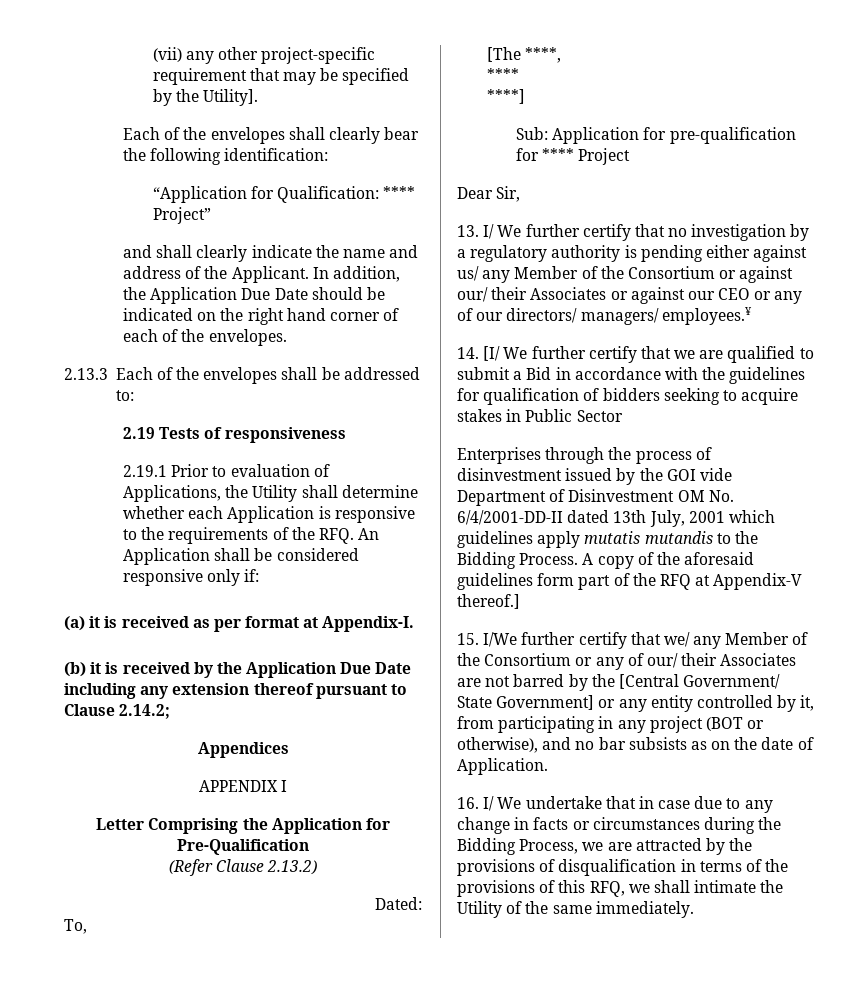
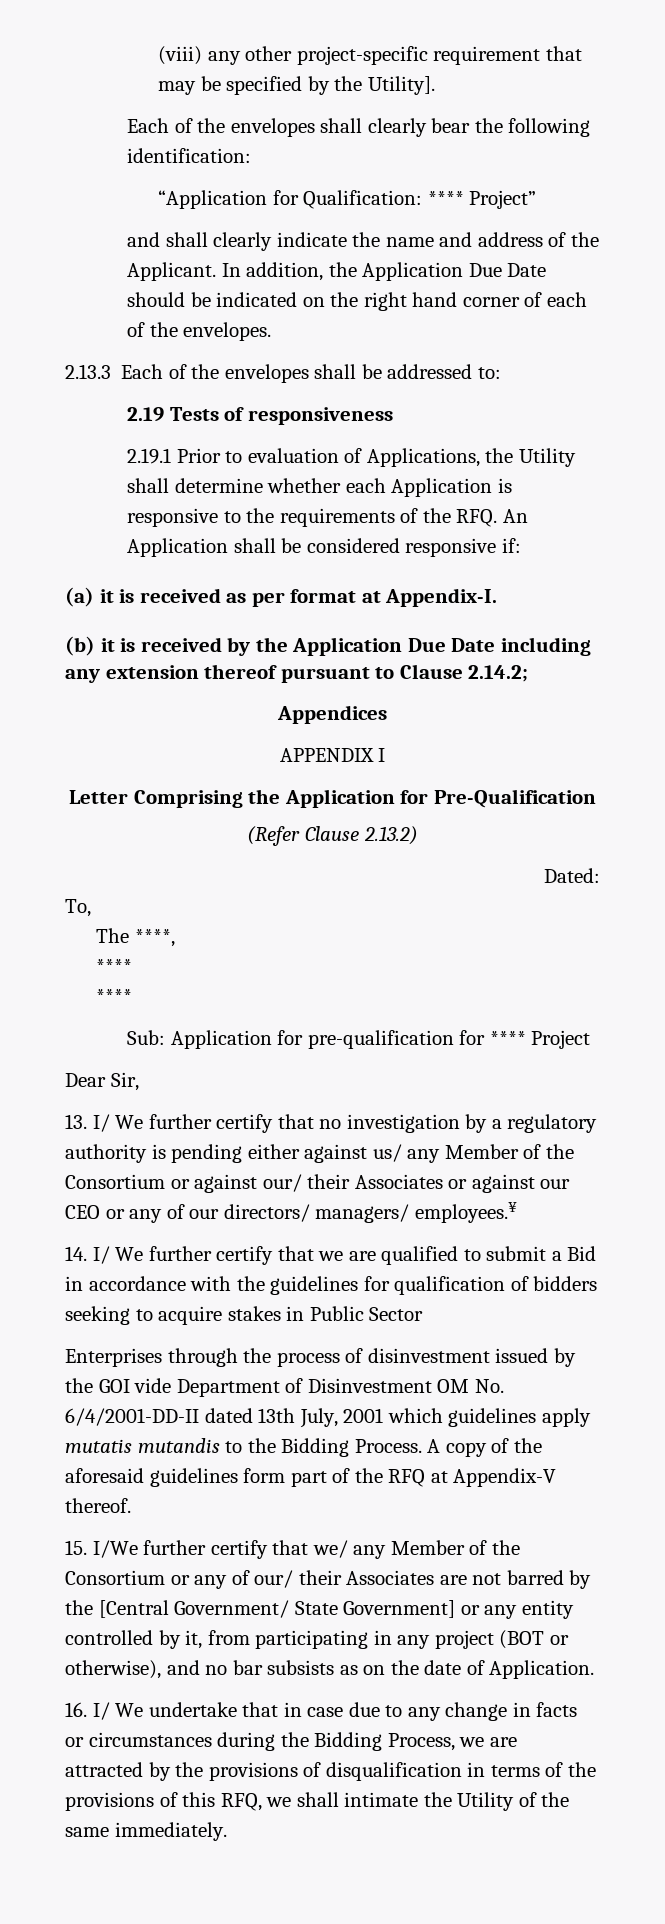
[152,47,182,62] (vii) -> [158,46,203,65] (viii)
[207,569,241,586] only -> (497, 547) none
[486,47,521,62] [The -> [96,928,130,943] The
[486,89,525,104] ****] -> [96,989,133,1003] ****
[483,346,501,361] [I/ -> [92,1246,110,1264] I/
[457,594,520,609] thereof.] -> [65,1498,131,1513] thereof.

